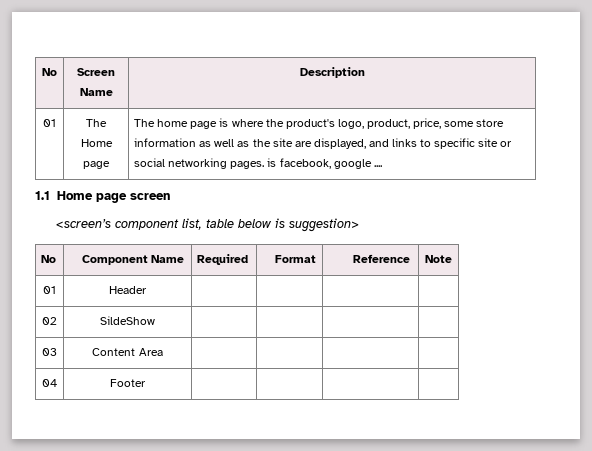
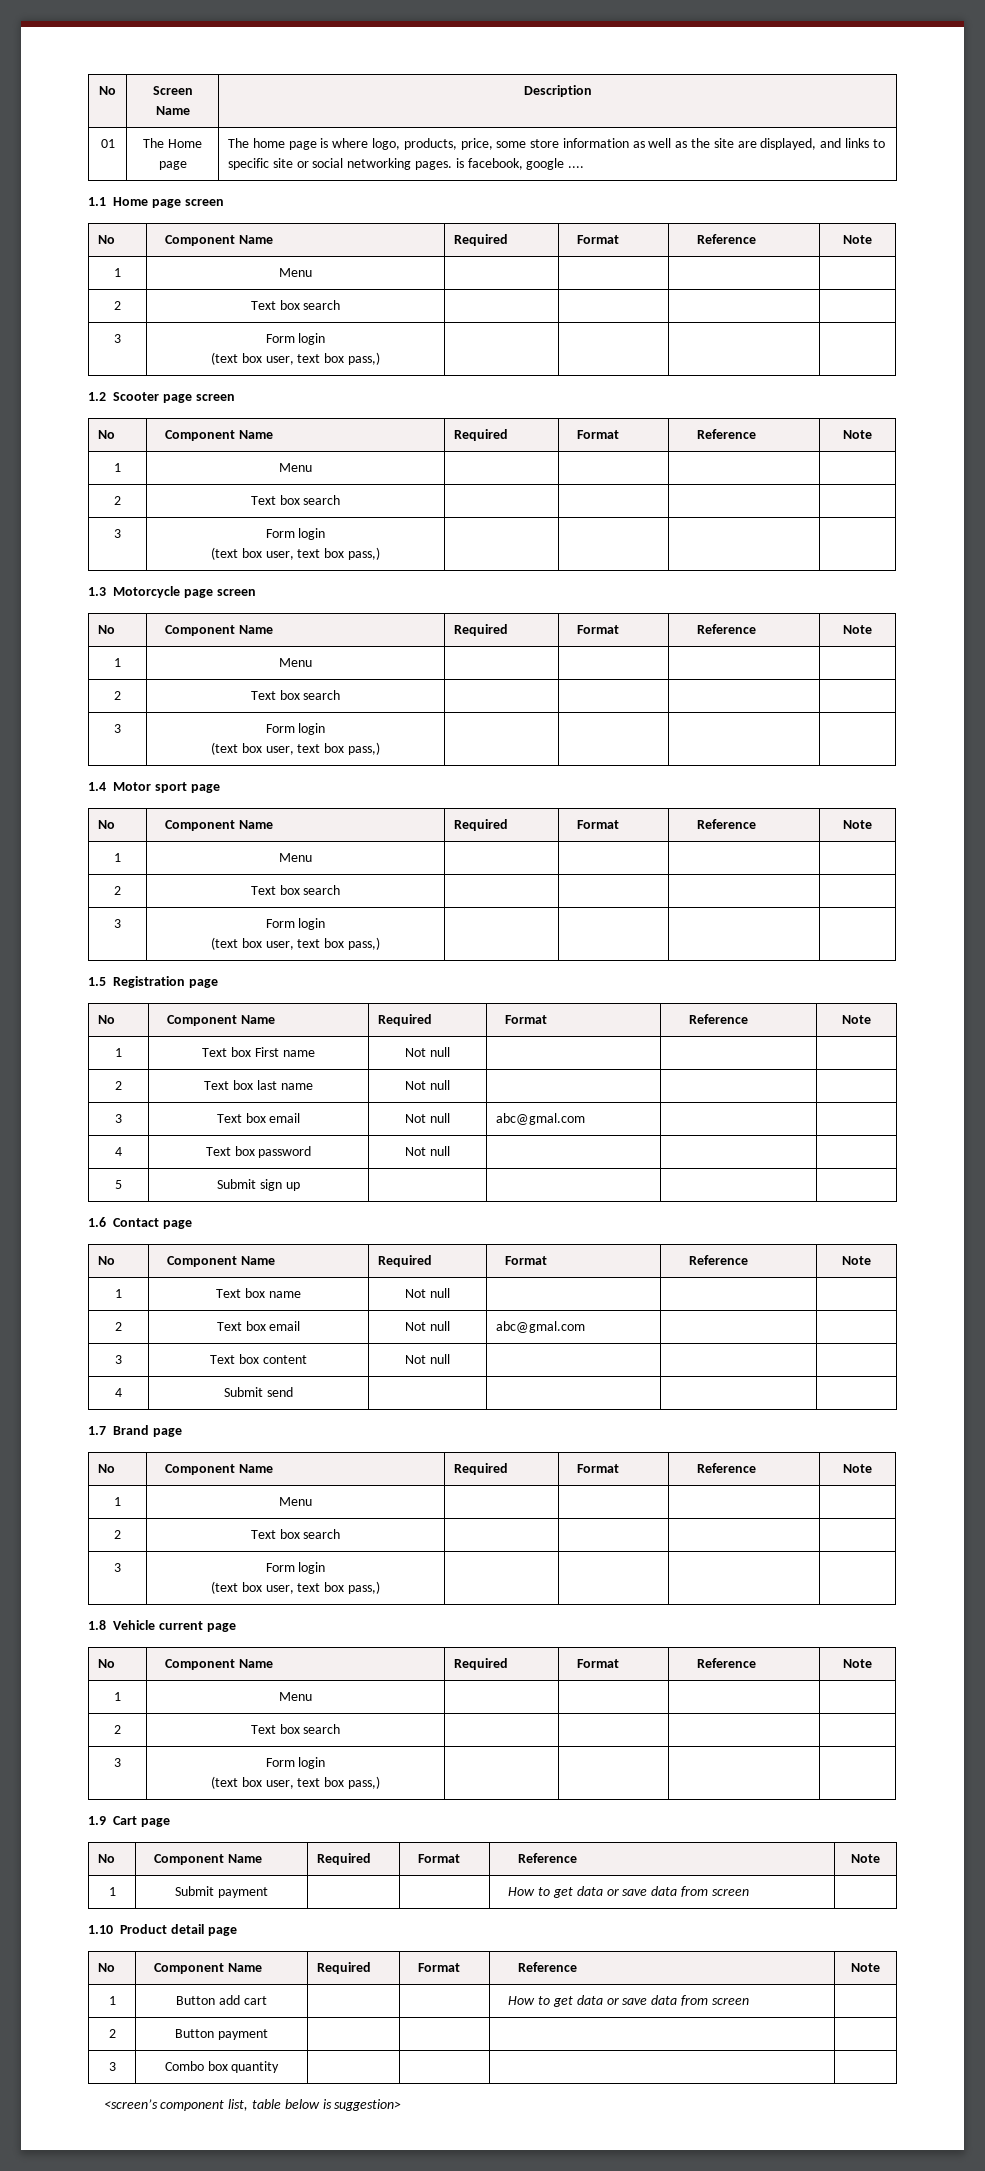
[265,119,410,129] the product's logo, product, -> [372,138,457,150] logo, products,
[55,218,359,232] [41,255,57,263] [81,255,184,265] [197,254,249,265] [274,255,316,263] [353,254,411,263] [425,255,452,263] [43,286,56,294] [109,286,147,294] [42,317,57,325] [100,316,155,325] [42,348,57,356] [92,348,163,356] [42,379,57,387] [110,379,146,387] // <screen’s component list, table below is suggestion> // No | Component Name | Required | Format | Reference | Note // 01 | Header | | | | // 02 | SildeShow | | | | // 03 | Content Area | | | | // 04 | Footer | | | | -> [98,235,116,244] [165,235,274,246] [454,234,509,246] [577,235,620,244] [696,234,756,244] [843,235,872,244] [114,268,121,277] [279,268,312,277] [114,301,121,310] [250,300,341,310] [114,334,121,343] [265,333,326,345] [211,352,380,365] [88,392,235,403] [98,430,116,439] [165,430,274,441] [454,429,509,441] [577,430,620,439] [696,429,756,439] [843,430,872,439] [114,463,121,472] [279,463,312,472] [114,496,121,505] [250,495,341,505] [114,529,121,538] [265,528,326,540] [211,547,380,560] [88,586,256,598] [98,625,116,634] [165,625,274,636] [454,624,509,636] [577,625,620,634] [696,624,756,634] [843,625,872,634] [114,658,121,667] [279,658,312,667] [114,691,121,700] [250,690,341,700] [114,724,121,733] [265,723,326,735] [211,742,380,755] [88,782,220,793] [98,820,116,829] [165,820,274,831] [454,819,509,831] [577,820,620,829] [696,819,756,829] [843,820,872,829] [114,853,121,862] [279,853,312,862] [114,886,121,895] [250,885,341,895] [114,919,121,928] [265,918,326,930] [211,937,380,950] [88,976,218,988] [98,1015,116,1024] [167,1015,276,1026] [378,1014,433,1026] [505,1015,548,1024] [688,1014,748,1024] [842,1015,871,1024] [115,1048,122,1057] [202,1047,315,1057] [405,1047,450,1057] [115,1081,122,1090] [204,1080,313,1090] [405,1080,450,1090] [115,1114,122,1123] [216,1113,301,1123] [405,1113,450,1123] [496,1113,586,1125] [115,1147,122,1156] [205,1146,312,1158] [405,1146,450,1156] [115,1180,122,1189] [217,1179,300,1191] [88,1217,192,1229] [98,1256,116,1265] [167,1256,276,1267] [378,1255,433,1267] [505,1256,548,1265] [688,1255,748,1265] [842,1256,871,1265] [115,1289,122,1298] [216,1288,301,1298] [405,1288,450,1298] [115,1322,122,1331] [216,1321,301,1331] [405,1321,450,1331] [496,1321,586,1333] [115,1355,122,1364] [210,1354,307,1364] [405,1354,450,1364] [115,1388,122,1397] [224,1387,293,1397] [88,1425,182,1437] [98,1464,116,1473] [165,1464,274,1475] [454,1463,509,1475] [577,1464,620,1473] [696,1463,756,1473] [843,1464,872,1473] [114,1497,121,1506] [279,1497,312,1506] [114,1530,121,1539] [250,1529,341,1539] [114,1563,121,1572] [265,1562,326,1574] [211,1581,380,1594] [88,1620,236,1632] [98,1659,116,1668] [165,1659,274,1670] [454,1658,509,1670] [577,1659,620,1668] [696,1658,756,1668] [843,1659,872,1668] [114,1692,121,1701] [279,1692,312,1701] [114,1725,121,1734] [250,1724,341,1734] [114,1758,121,1767] [265,1757,326,1769] [211,1776,380,1789] [88,1816,170,1827] [98,1854,116,1863] [154,1854,263,1865] [317,1853,372,1865] [418,1854,461,1863] [517,1853,577,1863] [851,1854,880,1863] [108,1887,116,1896] [175,1886,268,1898] [508,1886,749,1898] [88,1924,237,1936] [98,1963,116,1972] [154,1963,263,1974] [317,1962,372,1974] [418,1963,461,1972] [517,1962,577,1972] [851,1963,880,1972] [108,1996,116,2005] [176,1995,267,2005] [508,1995,749,2007] [108,2029,116,2038] [175,2029,268,2040] [108,2062,116,2071] [164,2061,280,2073] [103,2099,402,2111] // No | Component Name | Required | Format | Reference | Note // 1 | Menu | | | | // 2 | Text box search | | | | // 3 | Form login // (text box user, text box pass,) | | | | // 1.2 Scooter page screen // No | Component Name | Required | Format | Reference | Note // 1 | Menu | | | | // 2 | Text box search | | | | // 3 | Form login // (text box user, text box pass,) | | | | // 1.3 Motorcycle page screen // No | Component Name | Required | Format | Reference | Note // 1 | Menu | | | | // 2 | Text box search | | | | // 3 | Form login // (text box user, text box pass,) | | | | // 1.4 Motor sport page // No | Component Name | Required | Format | Reference | Note // 1 | Menu | | | | // 2 | Text box search | | | | // 3 | Form login // (text box user, text box pass,) | | | | // 1.5 Registration page // No | Component Name | Required | Format | Reference | Note // 1 | Text box First name | Not null | | | // 2 | Text box last name | Not null | | | // 3 | Text box email | Not null | abc@gmal.com | | // 4 | Text box password | Not null | | | // 5 | Submit sign up | | | | // 1.6 Contact page // No | Component Name | Required | Format | Reference | Note // 1 | Text box name | Not null | | | // 2 | Text box email | Not null | abc@gmal.com | | // 3 | Text box content | Not null | | | // 4 | Submit send | | | | // 1.7 Brand page // No | Component Name | Required | Format | Reference | Note // 1 | Menu | | | | // 2 | Text box search | | | | // 3 | Form login // (text box user, text box pass,) | | | | // 1.8 Vehicle current page // No | Component Name | Required | Format | Reference | Note // 1 | Menu | | | | // 2 | Text box search | | | | // 3 | Form login // (text box user, text box pass,) | | | | // 1.9 Cart page // No | Component Name | Required | Format | Reference | Note // 1 | Submit payment | | | How to get data or save data from screen | // 1.10 Product detail page // No | Component Name | Required | Format | Reference | Note // 1 | Button add cart | | | How to get data or save data from screen | // 2 | Button payment | | | | // 3 | Combo box quantity | | | | // <screen’s component list, table below is suggestion>

